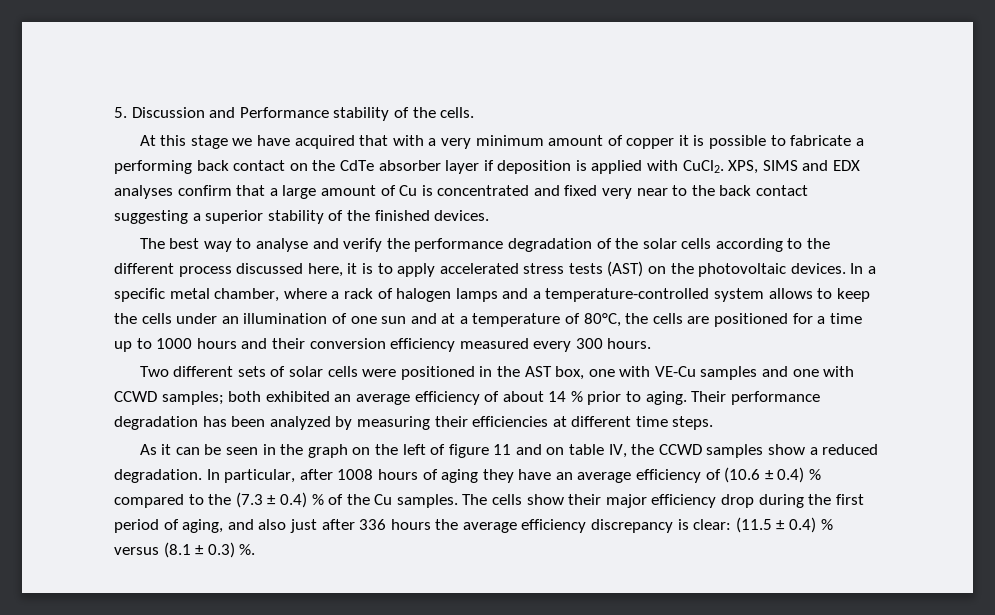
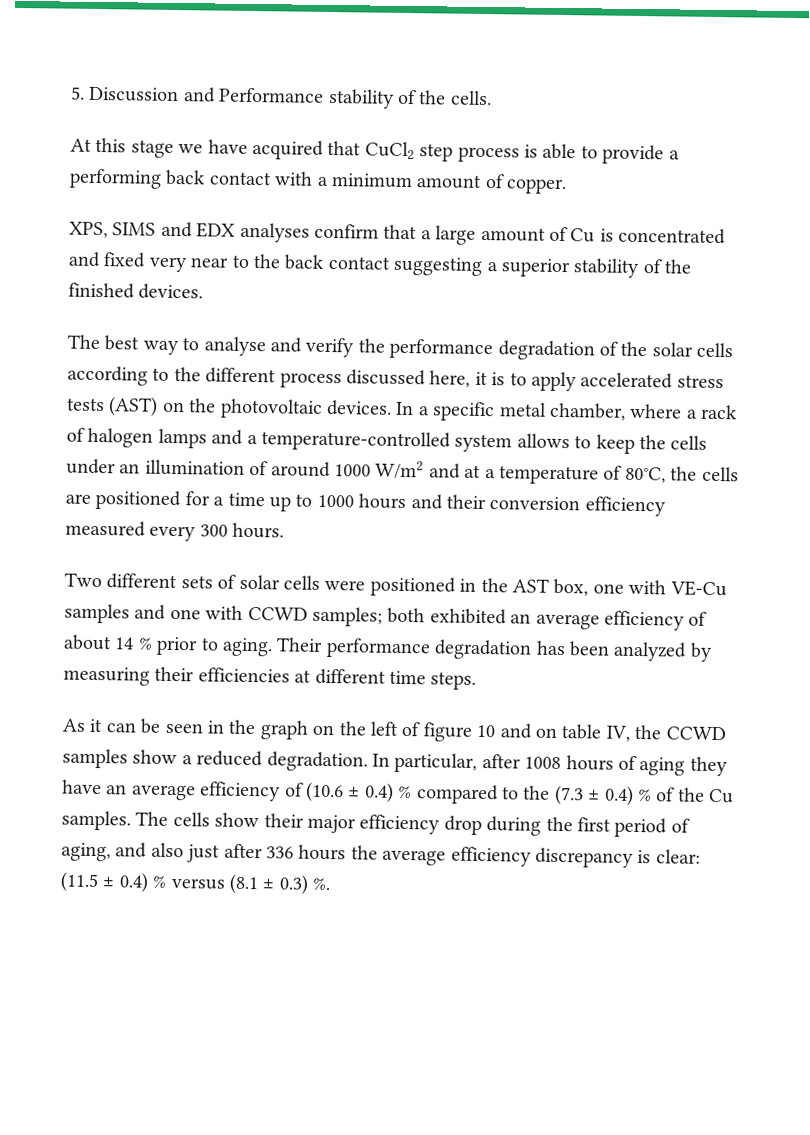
[392,135,864,149] [114,160,724,174] with a very minimum amount of copper it is possible to fabricate a performing back contact on the CdTe absorber layer if deposition is applied with CuCl2. -> [364,141,680,165] [69,168,568,195] CuCl2 step process is able to provide a performing back contact with a minimum amount of copper. //
[350,316,407,324] one sun -> [270,460,425,480] around 1000 W/m2
[493,444,512,455] 11 -> [476,724,496,738] 10

